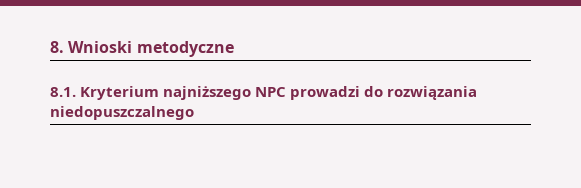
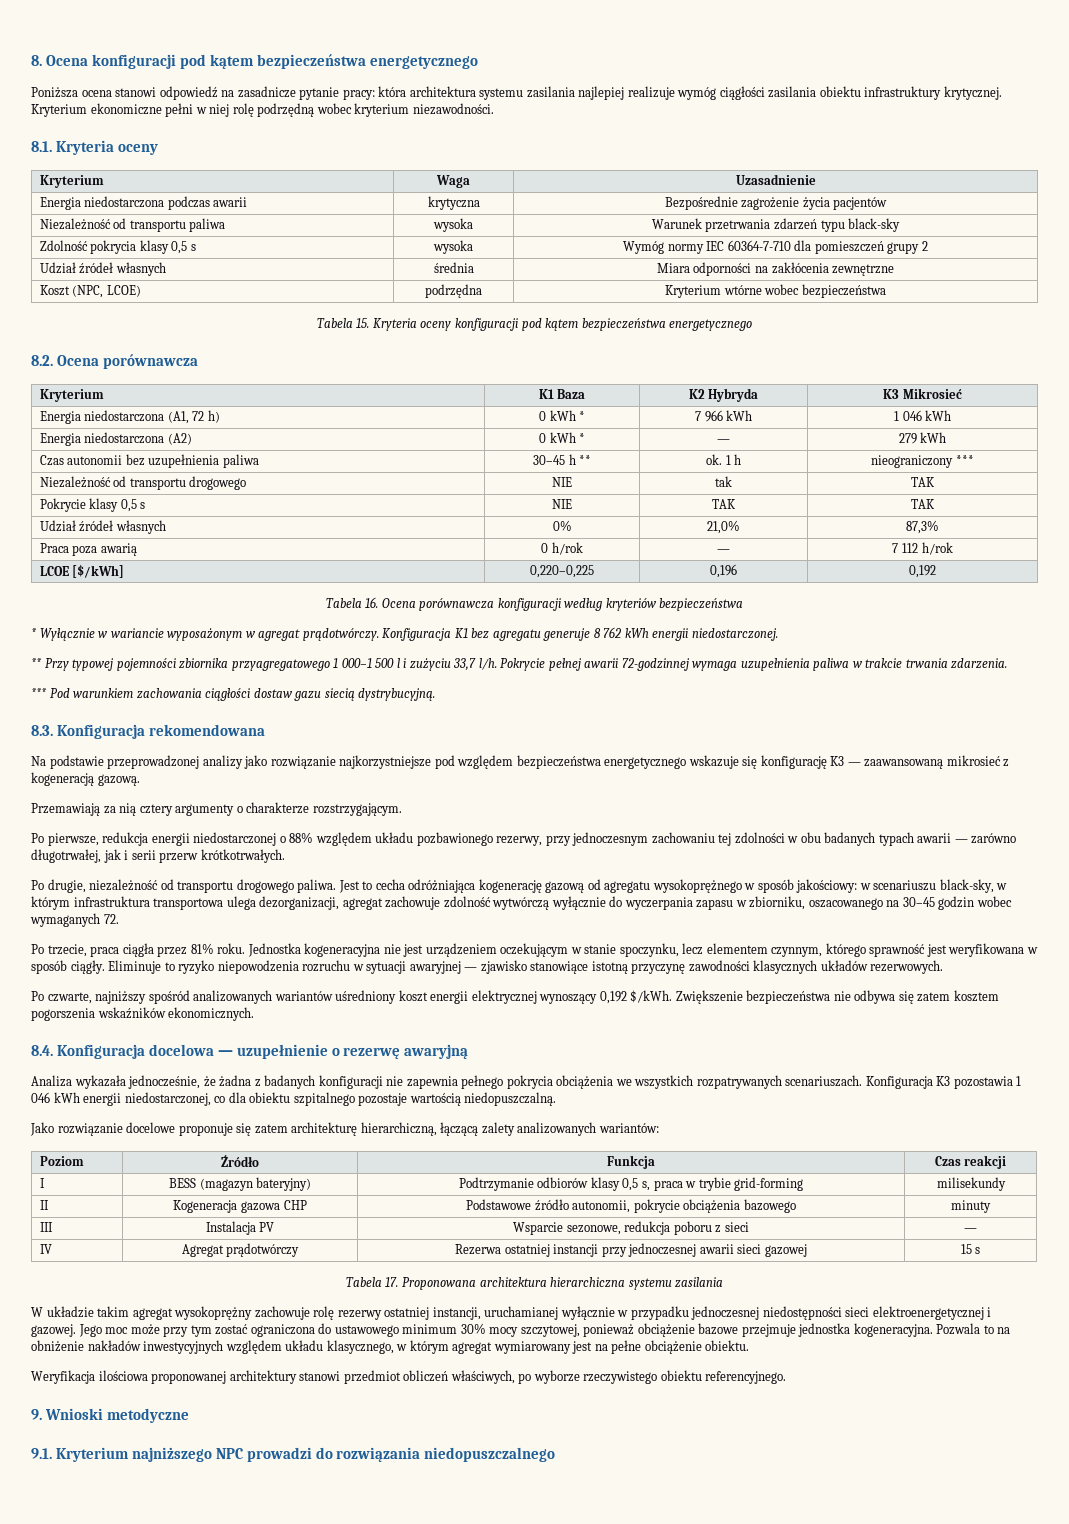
(64, 47) none -> [46,54,479,69] [31,86,1002,100] [31,103,494,117] [31,140,158,155] [39,175,104,188] [436,175,470,188] [735,174,816,185] [39,196,248,210] [427,196,480,210] [664,196,888,210] [39,218,226,232] [433,218,473,232] [651,218,901,232] [39,240,196,254] [433,240,473,254] [623,240,928,254] [39,262,166,276] [433,262,474,273] [656,262,895,276] [39,285,141,298] [425,284,482,298] [665,284,886,298] [316,318,753,331] [31,354,198,369] [39,389,104,402] [538,389,586,399] [688,388,759,402] [883,388,962,399] [39,410,220,424] [538,410,586,421] [694,410,753,422] [893,410,952,421] [39,432,192,446] [538,432,586,443] [717,439,730,443] [898,432,947,444] [39,454,259,468] [532,454,592,465] [705,454,742,465] [871,455,974,468] [39,476,247,490] [552,477,572,487] [715,476,732,487] [911,477,935,487] [39,498,146,512] [552,499,572,509] [712,499,736,509] [911,499,935,509] [39,520,166,534] [552,520,572,531] [707,520,740,534] [906,520,939,534] [39,543,137,556] [541,542,583,555] [717,549,730,553] [892,542,953,555] [39,564,125,578] [530,565,594,578] [710,564,737,578] [909,565,936,578] [325,597,744,611] [31,627,778,641] [31,658,1008,671] [31,688,436,701] [31,724,265,739] [31,755,1010,769] [31,772,140,786] [31,802,402,816] [31,832,1017,846] [31,849,285,863] [31,879,1008,893] [31,896,1012,910] [30,913,119,927] [31,943,1038,957] [31,960,944,974] [31,990,999,1004] [31,1007,255,1021] [31,1044,469,1059] [31,1075,1022,1089] [31,1092,557,1106] [30,1122,659,1136] [39,1156,84,1166] [220,1155,259,1167] [607,1155,655,1169] [934,1155,1007,1169] [39,1178,45,1188] [168,1177,312,1191] [458,1177,804,1191] [936,1177,1006,1191] [39,1200,49,1210] [173,1200,307,1213] [466,1199,796,1213] [951,1200,991,1213] [39,1222,53,1232] [205,1221,275,1235] [513,1221,749,1235] [964,1228,977,1232] [39,1244,52,1254] [181,1243,300,1257] [455,1243,807,1257] [960,1244,981,1254] [345,1277,724,1290] [31,1306,992,1320] [31,1323,1011,1337] [31,1340,750,1354] [31,1370,787,1384] [31,1409,42,1420] Ocena konfiguracji pod kątem bezpieczeństwa energetycznego // Poniższa ocena stanowi odpowiedź na zasadnicze pytanie pracy: która architektura systemu zasilania najlepiej realizuje wymóg ciągłości zasilania obiektu infrastruktury krytycznej. Kryterium ekonomiczne pełni w niej rolę podrzędną wobec kryterium niezawodności. // 8.1. Kryteria oceny // Kryterium | Waga | Uzasadnienie // Energia niedostarczona podczas awarii | krytyczna | Bezpośrednie zagrożenie życia pacjentów // Niezależność od transportu paliwa | wysoka | Warunek przetrwania zdarzeń typu black-sky // Zdolność pokrycia klasy 0,5 s | wysoka | Wymóg normy IEC 60364-7-710 dla pomieszczeń grupy 2 // Udział źródeł własnych | średnia | Miara odporności na zakłócenia zewnętrzne // Koszt (NPC, LCOE) | podrzędna | Kryterium wtórne wobec bezpieczeństwa // Tabela 15. Kryteria oceny konfiguracji pod kątem bezpieczeństwa energetycznego // 8.2. Ocena porównawcza // Kryterium | K1 Baza | K2 Hybryda | K3 Mikrosieć // Energia niedostarczona (A1, 72 h) | 0 kWh * | 7 966 kWh | 1 046 kWh // Energia niedostarczona (A2) | 0 kWh * | — | 279 kWh // Czas autonomii bez uzupełnienia paliwa | 30–45 h ** | ok. 1 h | nieograniczony *** // Niezależność od transportu drogowego | NIE | tak | TAK // Pokrycie klasy 0,5 s | NIE | TAK | TAK // Udział źródeł własnych | 0% | 21,0% | 87,3% // Praca poza awarią | 0 h/rok | — | 7 112 h/rok // LCOE [$/kWh] | 0,220–0,225 | 0,196 | 0,192 // Tabela 16. Ocena porównawcza konfiguracji według kryteriów bezpieczeństwa // * Wyłącznie w wariancie wyposażonym w agregat prądotwórczy. Konfiguracja K1 bez agregatu generuje 8 762 kWh energii niedostarczonej. // ** Przy typowej pojemności zbiornika przyagregatowego 1 000–1 500 l i zużyciu 33,7 l/h. Pokrycie pełnej awarii 72-godzinnej wymaga uzupełnienia paliwa w trakcie trwania zdarzenia. // *** Pod warunkiem zachowania ciągłości dostaw gazu siecią dystrybucyjną. // 8.3. Konfiguracja rekomendowana // Na podstawie przeprowadzonej analizy jako rozwiązanie najkorzystniejsze pod względem bezpieczeństwa energetycznego wskazuje się konfigurację K3 — zaawansowaną mikrosieć z kogeneracją gazową. // Przemawiają za nią cztery argumenty o charakterze rozstrzygającym. // Po pierwsze, redukcja energii niedostarczonej o 88% względem układu pozbawionego rezerwy, przy jednoczesnym zachowaniu tej zdolności w obu badanych typach awarii — zarówno długotrwałej, jak i serii przerw krótkotrwałych. // Po drugie, niezależność od transportu drogowego paliwa. Jest to cecha odróżniająca kogenerację gazową od agregatu wysokoprężnego w sposób jakościowy: w scenariuszu black-sky, w którym infrastruktura transportowa ulega dezorganizacji, agregat zachowuje zdolność wytwórczą wyłącznie do wyczerpania zapasu w zbiorniku, oszacowanego na 30–45 godzin wobec wymaganych 72. // Po trzecie, praca ciągła przez 81% roku. Jednostka kogeneracyjna nie jest urządzeniem oczekującym w stanie spoczynku, lecz elementem czynnym, którego sprawność jest weryfikowana w sposób ciągły. Eliminuje to ryzyko niepowodzenia rozruchu w sytuacji awaryjnej — zjawisko stanowiące istotną przyczynę zawodności klasycznych układów rezerwowych. // Po czwarte, najniższy spośród analizowanych wariantów uśredniony koszt energii elektrycznej wynoszący 0,192 $/kWh. Zwiększenie bezpieczeństwa nie odbywa się zatem kosztem pogorszenia wskaźników ekonomicznych. // 8.4. Konfiguracja docelowa — uzupełnienie o rezerwę awaryjną // Analiza wykazała jednocześnie, że żadna z badanych konfiguracji nie zapewnia pełnego pokrycia obciążenia we wszystkich rozpatrywanych scenariuszach. Konfiguracja K3 pozostawia 1 046 kWh energii niedostarczonej, co dla obiektu szpitalnego pozostaje wartością niedopuszczalną. // Jako rozwiązanie docelowe proponuje się zatem architekturę hierarchiczną, łączącą zalety analizowanych wariantów: // Poziom | Źródło | Funkcja | Czas reakcji // I | BESS (magazyn bateryjny) | Podtrzymanie odbiorów klasy 0,5 s, praca w trybie grid-forming | milisekundy // II | Kogeneracja gazowa CHP | Podstawowe źródło autonomii, pokrycie obciążenia bazowego | minuty // III | Instalacja PV | Wsparcie sezonowe, redukcja poboru z sieci | — // IV | Agregat prądotwórczy | Rezerwa ostatniej instancji przy jednoczesnej awarii sieci gazowej | 15 s // Tabela 17. Proponowana architektura hierarchiczna systemu zasilania // W układzie takim agregat wysokoprężny zachowuje rolę rezerwy ostatniej instancji, uruchamianej wyłącznie w przypadku jednoczesnej niedostępności sieci elektroenergetycznej i gazowej. Jego moc może przy tym zostać ograniczona do ustawowego minimum 30% mocy szczytowej, ponieważ obciążenie bazowe przejmuje jednostka kogeneracyjna. Pozwala to na obniżenie nakładów inwestycyjnych względem układu klasycznego, w którym agregat wymiarowany jest na pełne obciążenie obiektu. // Weryfikacja ilościowa proponowanej architektury stanowi przedmiot obliczeń właściwych, po wyborze rzeczywistego obiektu referencyjnego. // 9.
[50,87,76,97] 8.1. -> [31,1448,52,1459] 9.1.

